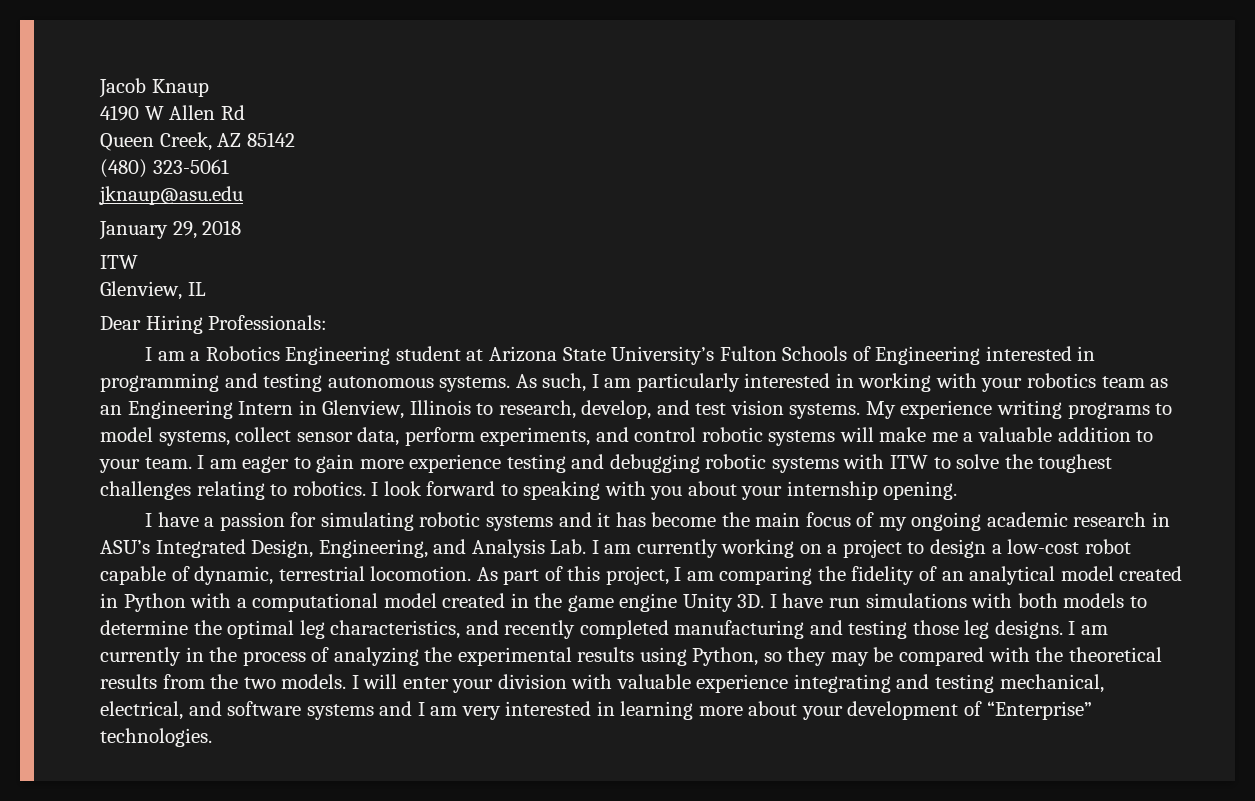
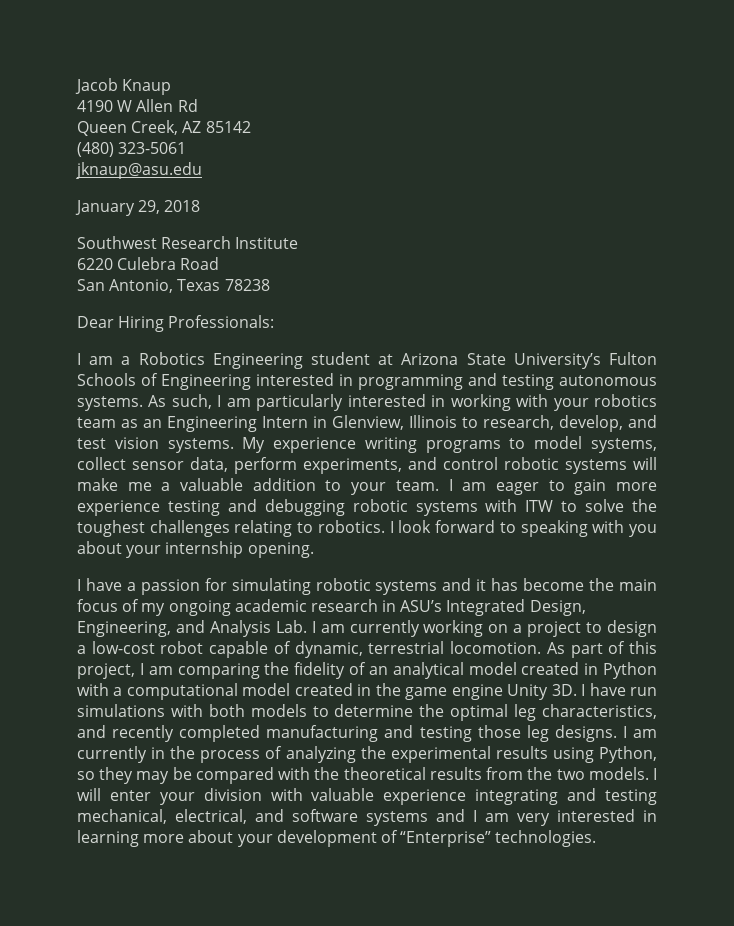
[100,255,138,269] [100,281,206,300] ITW // Glenview, IL -> [77,236,299,249] [77,257,220,270] [77,279,270,293] Southwest Research Institute // 6220 Culebra Road // San Antonio, Texas 78238

